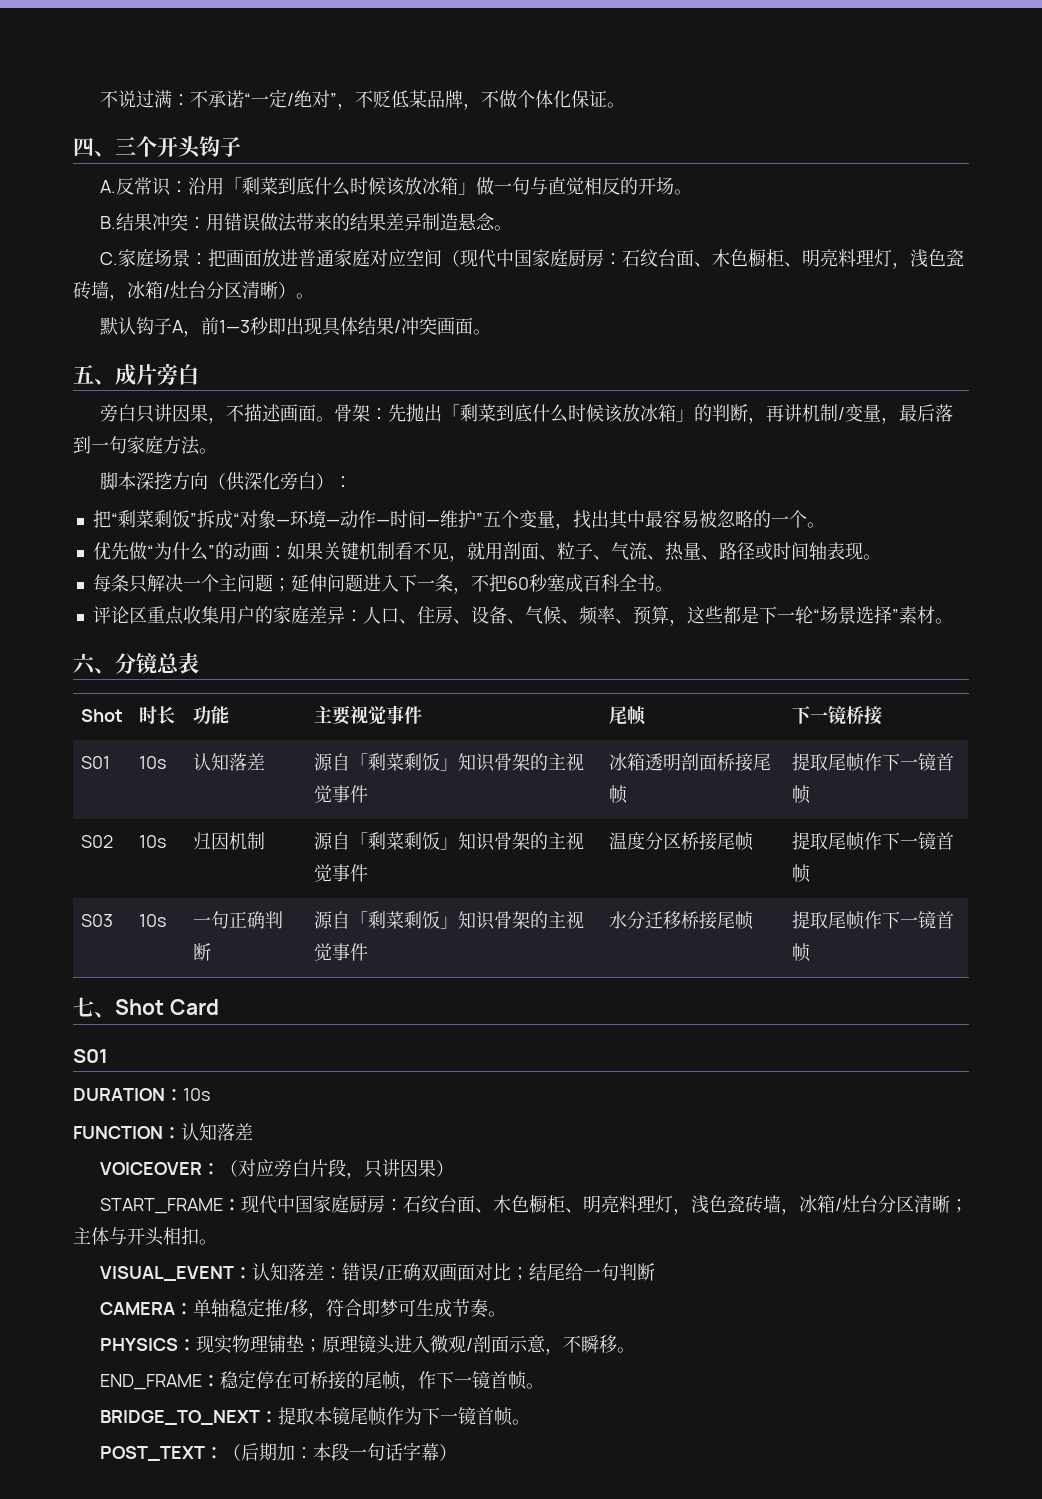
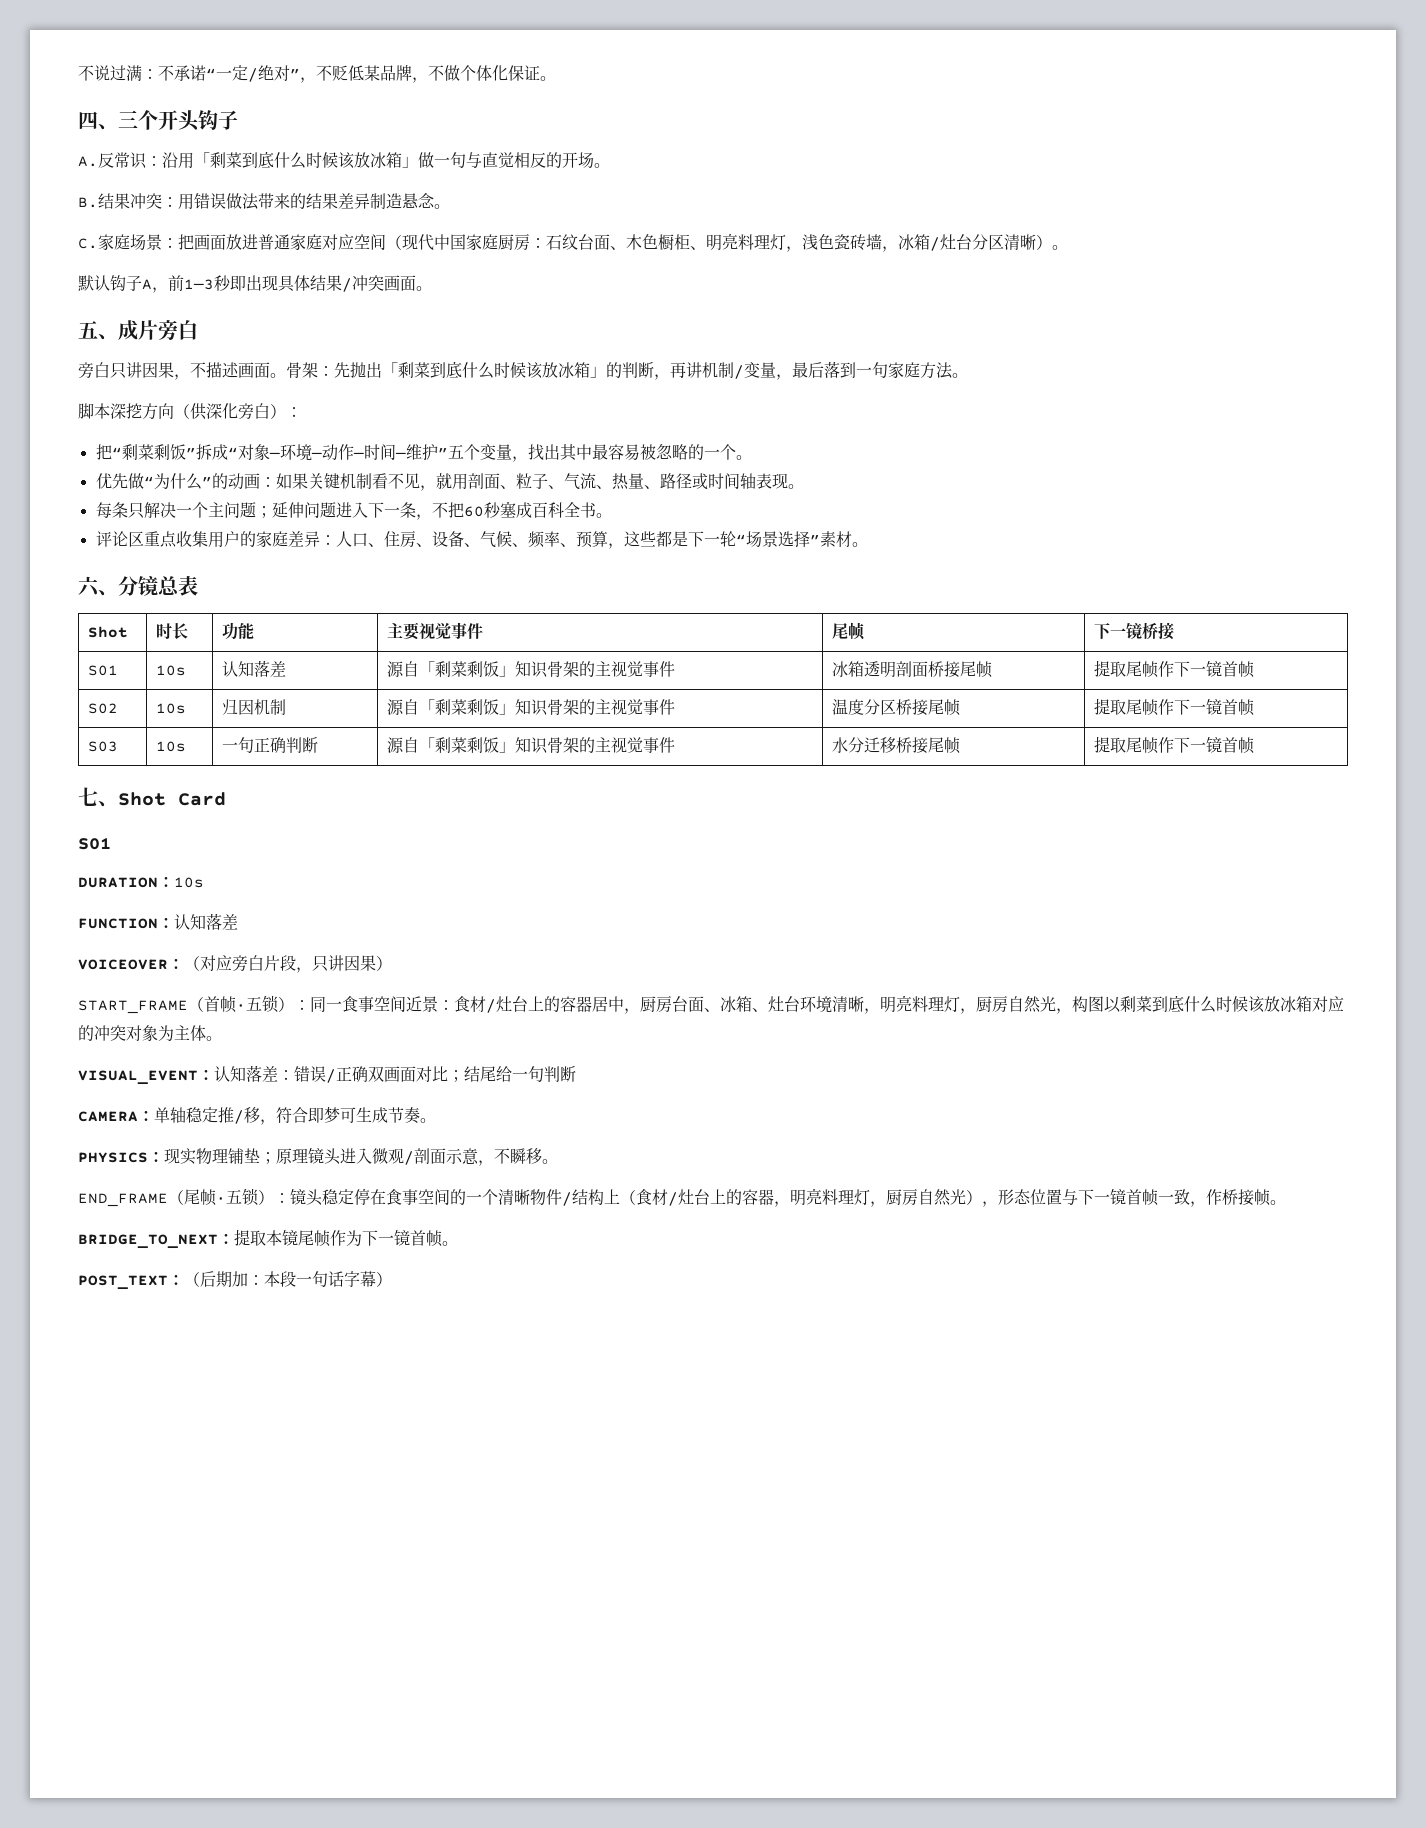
[223,1194,969,1215] [73,1227,199,1246] ：现代中国家庭厨房：石纹台面、木色橱柜、明亮料理灯，浅色瓷砖墙，冰箱/灶台分区清晰；主体与开头相扣 -> [188,995,1344,1014] [78,1025,206,1041] （首帧·五锁）：同一食事空间近景：食材/灶台上的容器居中，厨房台面、冰箱、灶台环境清晰，明亮料理灯，厨房自然光，构图以剩菜到底什么时候该放冰箱对应的冲突对象为主体
[202,1370,509,1391] ：稳定停在可桥接的尾帧，作下一镜首 -> [168,1188,1254,1207] （尾帧·五锁）：镜头稳定停在食事空间的一个清晰物件/结构上（食材/灶台上的容器，明亮料理灯，厨房自然光），形态位置与下一镜首帧一致，作桥接

